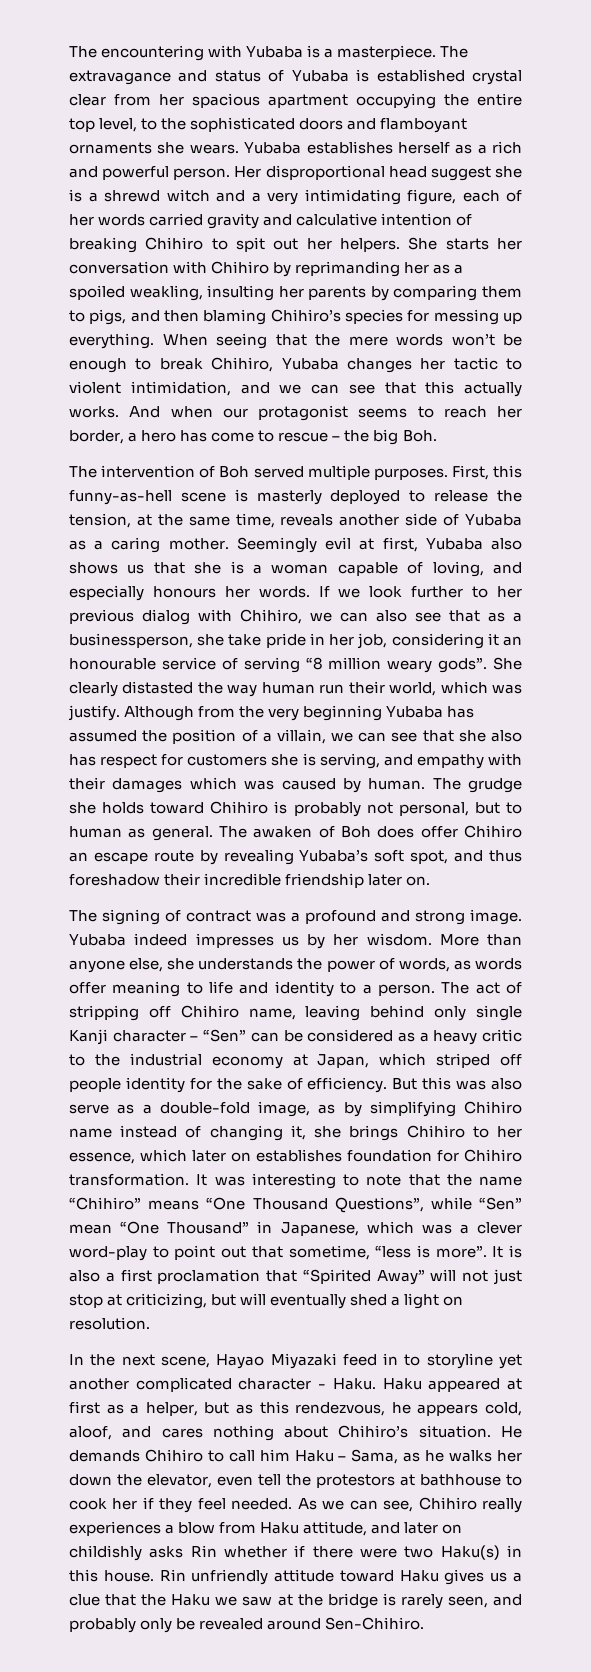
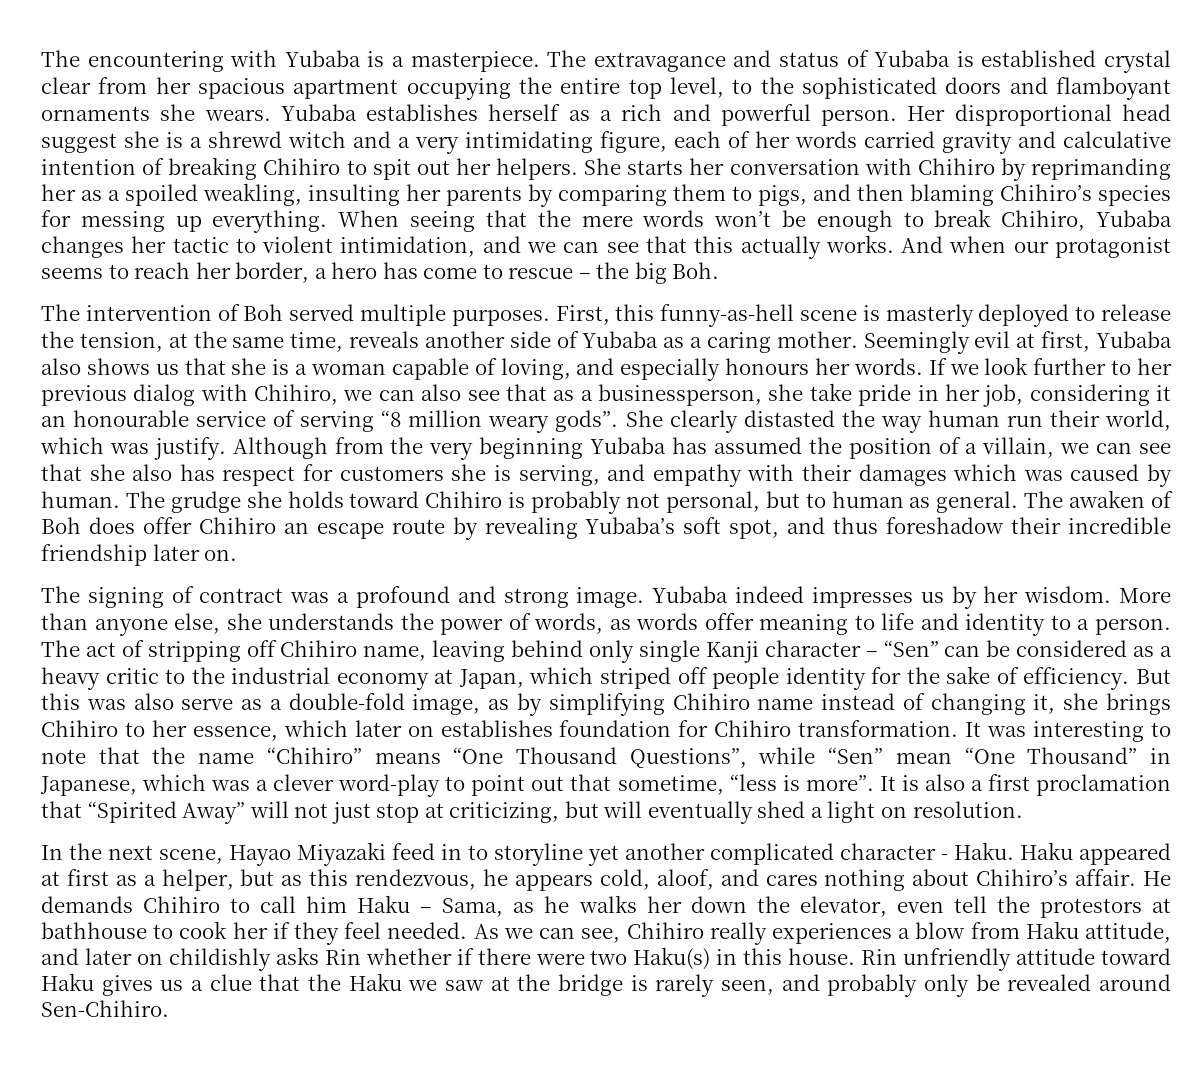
[418,1425,491,1438] situation. -> [1075,869,1137,886] affair.

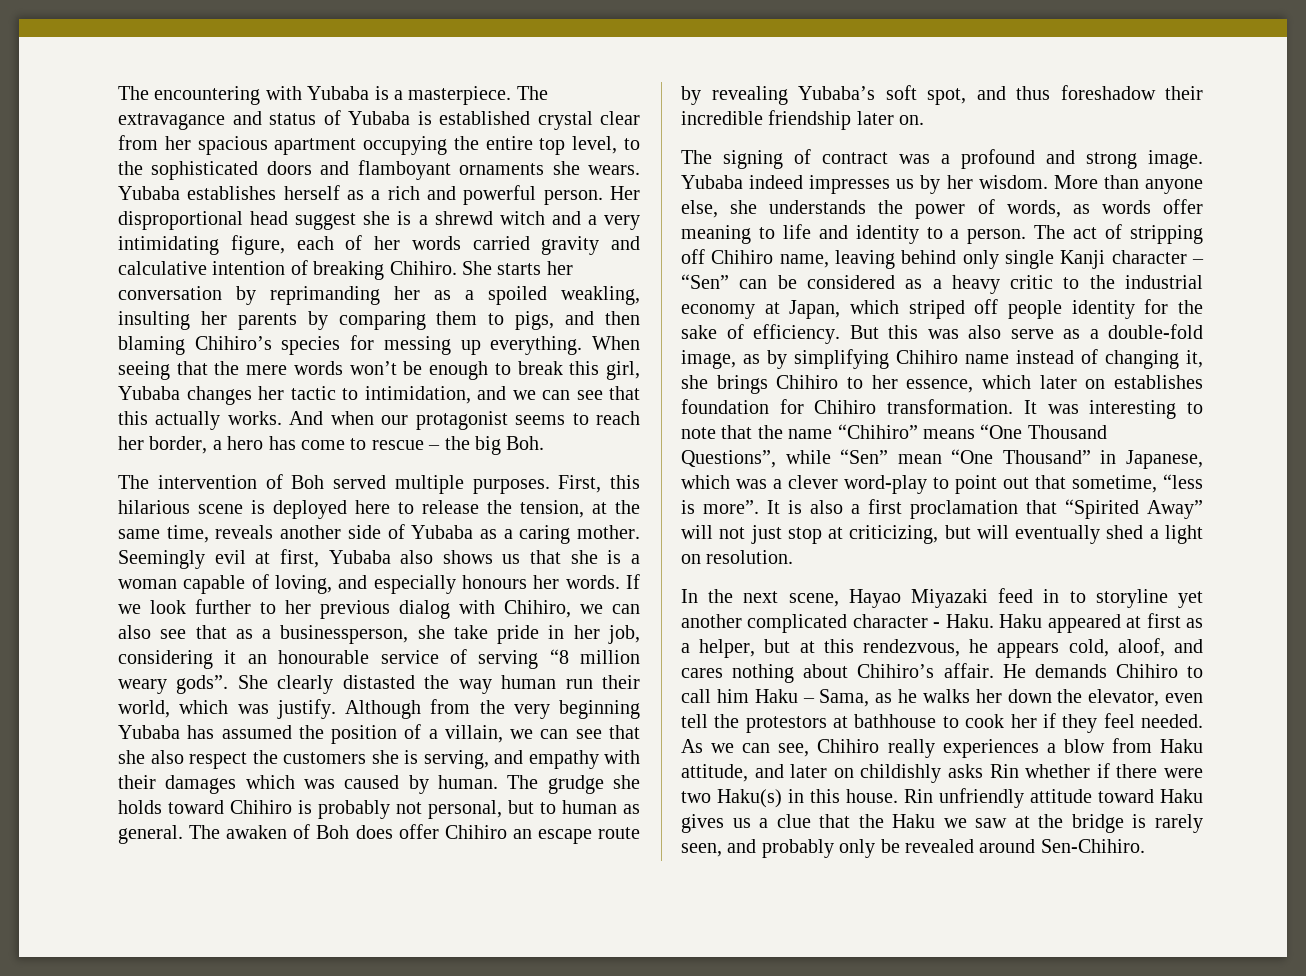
[263,158,578,180] Chihiro to spit out her helpers. -> [389,261,457,275] Chihiro.
[864,158,995,175] with Chihiro -> (222, 293) none
[1001,210,1086,231] Chihiro, -> [569,361,641,380] this girl,
[262,236,334,253] violent -> (358, 394) none
[660,304,795,327] funny-as-hell -> [118,500,190,514] hilarious
[885,304,1070,327] masterly deployed -> [273,500,390,519] deployed here
[179,464,334,486] has respect for -> [189,750,278,769] respect the
[281,875,303,886] as -> [799,641,815,653] at

